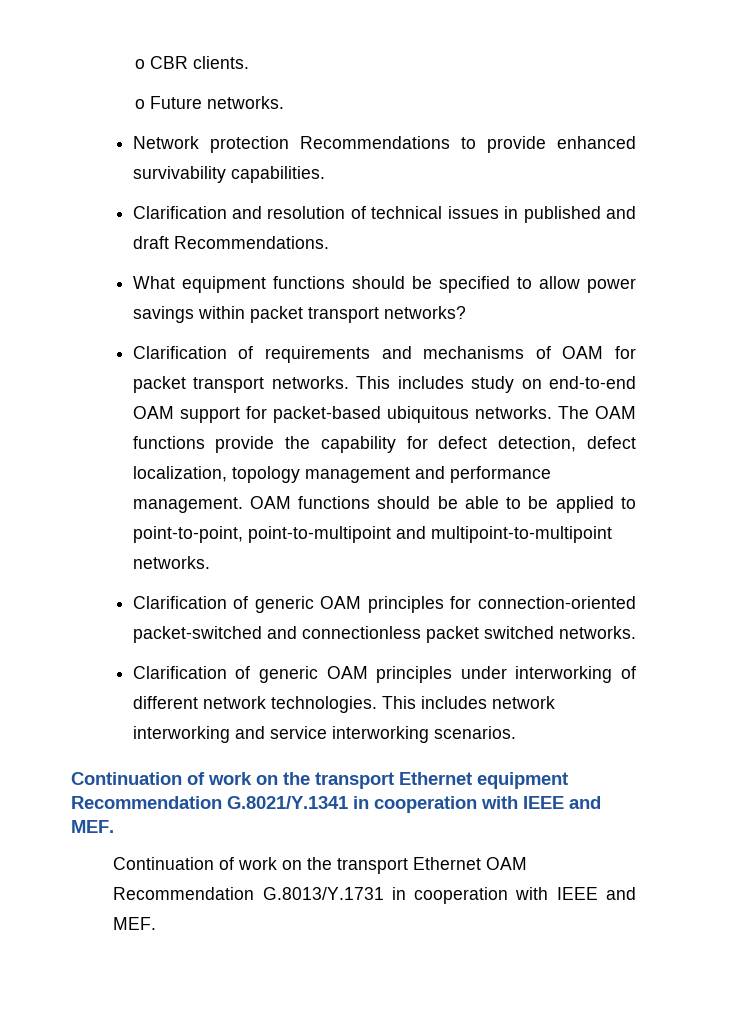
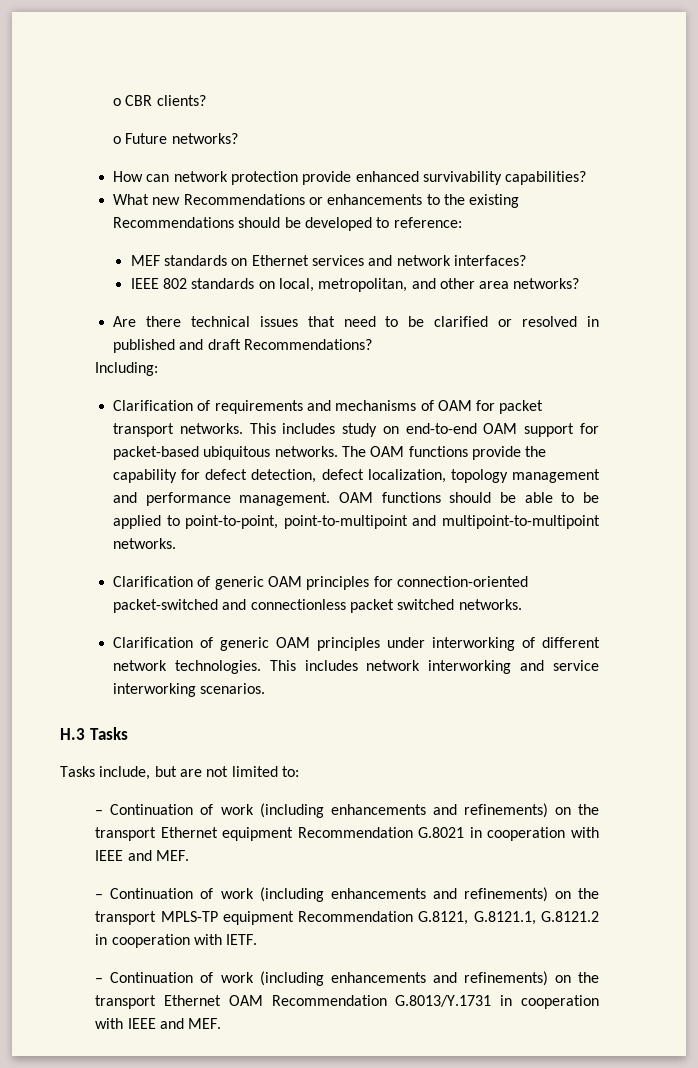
[192,56,249,69] clients. -> [156,95,206,106] clients?
[206,96,284,109] [132,136,636,153] [132,166,325,183] [132,206,636,223] [132,236,329,249] [132,276,636,293] [132,306,466,323] networks. // Network protection Recommendations to provide enhanced survivability capabilities. // Clarification and resolution of technical issues in published and draft Recommendations. // What equipment functions should be specified to allow power savings within packet transport networks? -> [171,133,238,144] [112,171,587,185] [112,194,520,208] [112,217,462,231] [130,255,526,266] [130,278,580,292] [112,316,599,327] [112,339,372,353] [95,362,159,376] networks? // How can network protection provide enhanced survivability capabilities? // What new Recommendations or enhancements to the existing Recommendations should be developed to reference: // MEF standards on Ethernet services and network interfaces? // IEEE 802 standards on local, metropolitan, and other area networks? // Are there technical issues that need to be clarified or resolved in published and draft Recommendations? // Including:
[71,772,252,785] Continuation of work -> [60,727,128,740] [60,766,299,780] [95,803,548,818] H.3 Tasks // Tasks include, but are not limited to: // – Continuation of work (including enhancements and refinements)
[227,796,348,809] G.8021/Y.1341 -> [418,827,465,838] G.8021
[113,857,278,870] Continuation of work -> [95,887,600,902] [95,911,599,925] [95,934,258,948] [95,971,548,986] – Continuation of work (including enhancements and refinements) on the transport MPLS-TP equipment Recommendation G.8121, G.8121.1, G.8121.2 in cooperation with IETF. // – Continuation of work (including enhancements and refinements)

